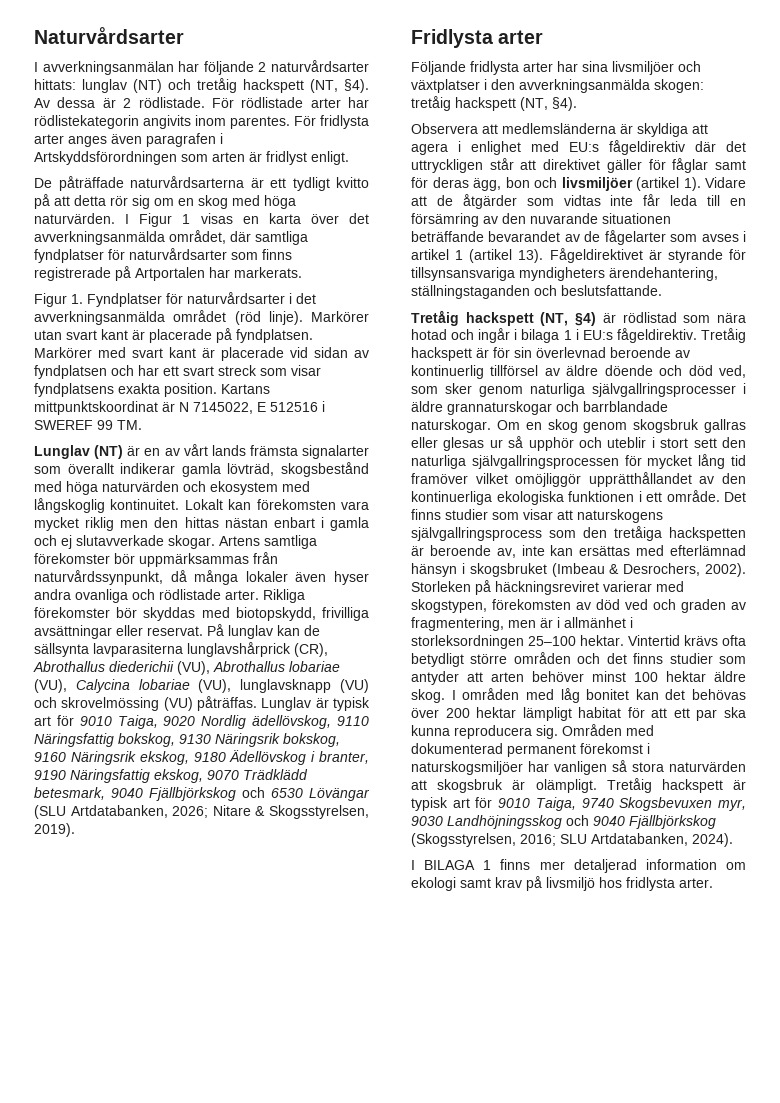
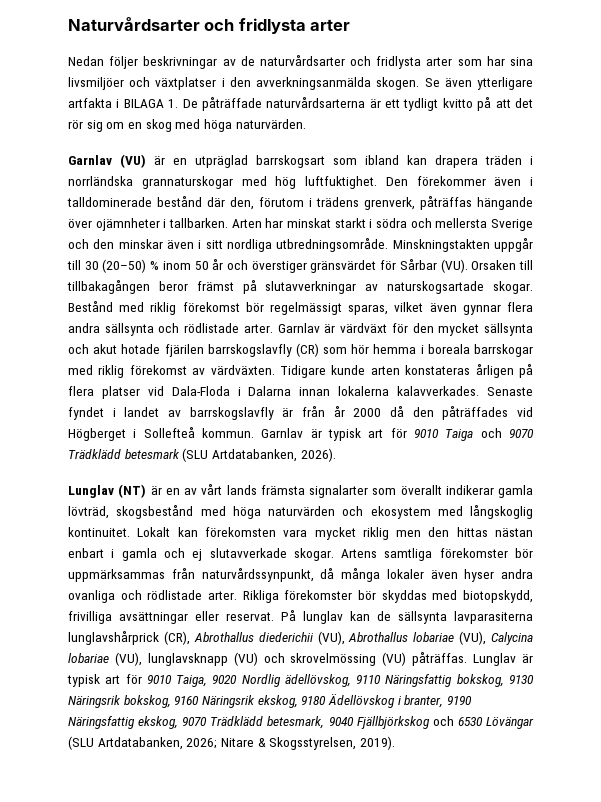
[34,60,369,75] [34,78,369,93] [34,97,369,108] [34,115,369,129] [34,133,223,147] [34,151,349,165] // I avverkningsanmälan har följande 2 naturvårdsarter hittats: lunglav (NT) och tretåig hackspett (NT, §4). Av dessa är 2 rödlistade. För rödlistade arter har rödlistekategorin angivits inom parentes. För fridlysta arter anges även paragrafen i Artskyddsförordningen som arten är fridlyst enligt. // -> [204,18,351,34] [68,55,533,69] [68,77,533,90] [68,98,179,108] och fridlysta arter // Nedan följer beskrivningar av de naturvårdsarter och fridlysta arter som har sina livsmiljöer och växtplatser i den avverkningsanmälda skogen. Se även ytterligare artfakta i BILAGA 1.
[74,195,106,206] detta -> [514,98,533,108] det
[125,213,369,227] [34,230,308,245] [34,248,292,263] [34,266,302,281] [34,292,316,307] [34,310,369,325] [34,328,313,343] [34,347,369,361] [34,365,321,379] [34,383,270,397] [34,401,325,415] [34,420,142,430] I Figur 1 visas en karta över det avverkningsanmälda området, där samtliga fyndplatser för naturvårdsarter som finns registrerade på Artportalen har markerats. // Figur 1. Fyndplatser för naturvårdsarter i det avverkningsanmälda området (röd linje). Markörer utan svart kant är placerade på fyndplatsen. Markörer med svart kant är placerade vid sidan av fyndplatsen och har ett svart streck som visar fyndplatsens exakta position. Kartans mittpunktskoordinat är N 7145022, E 512516 i SWEREF 99 TM. -> [68,154,533,168] [68,176,533,189] [67,196,533,210] [68,218,534,231] [68,238,533,252] [67,259,533,273] [67,280,533,294] [68,301,533,315] [68,323,533,336] [68,343,533,357] [68,364,533,378] [68,386,533,399] [68,406,534,420] [68,427,534,441] [68,448,336,462] // Garnlav (VU) är en utpräglad barrskogsart som ibland kan drapera träden i norrländska grannaturskogar med hög luftfuktighet. Den förekommer även i talldominerade bestånd där den, förutom i trädens grenverk, påträffas hängande över ojämnheter i tallbarken. Arten har minskat starkt i södra och mellersta Sverige och den minskar även i sitt nordliga utbredningsområde. Minskningstakten uppgår till 30 (20–50) % inom 50 år och överstiger gränsvärdet för Sårbar (VU). Orsaken till tillbakagången beror främst på slutavverkningar av naturskogsartade skogar. Bestånd med riklig förekomst bör regelmässigt sparas, vilket även gynnar flera andra sällsynta och rödlistade arter. Garnlav är värdväxt för den mycket sällsynta och akut hotade fjärilen barrskogslavfly (CR) som hör hemma i boreala barrskogar med riklig förekomst av värdväxten. Tidigare kunde arten konstateras årligen på flera platser vid Dala-Floda i Dalarna innan lokalerna kalavverkades. Senaste fyndet i landet av barrskogslavfly är från år 2000 då den påträffades vid Högberget i Sollefteå kommun. Garnlav är typisk art för 9010 Taiga och 9070 Trädklädd betesmark (SLU Artdatabanken, 2026).
[411,29,544,48] [411,61,701,75] [411,79,704,93] [411,96,577,111] [411,123,708,137] [411,140,746,155] [411,158,746,173] [411,177,746,191] [411,194,746,209] [411,213,671,227] [411,230,746,245] [411,248,746,263] [411,267,718,281] [411,285,662,299] [411,310,746,326] [411,328,746,343] [411,347,690,361] [411,365,746,379] [411,383,746,397] [411,401,668,415] [411,419,746,433] [411,436,746,451] [411,454,746,469] [411,472,746,487] [411,490,746,505] [411,509,663,523] [411,526,746,541] [411,545,746,558] [411,563,746,577] [411,580,684,595] [411,599,746,613] [411,617,633,631] [411,635,746,649] [411,652,746,667] [411,671,746,685] [411,688,746,703] [411,707,746,721] [411,724,654,739] [411,743,650,757] [411,760,746,775] [411,778,746,793] [411,797,746,811] [411,815,716,829] [411,833,733,847] [411,859,746,873] [411,876,713,891] // Fridlysta arter // Följande fridlysta arter har sina livsmiljöer och växtplatser i den avverkningsanmälda skogen: tretåig hackspett (NT, §4). // Observera att medlemsländerna är skyldiga att agera i enlighet med EU:s fågeldirektiv där det uttryckligen står att direktivet gäller för fåglar samt för deras ägg, bon och livsmiljöer (artikel 1). Vidare att de åtgärder som vidtas inte får leda till en försämring av den nuvarande situationen beträffande bevarandet av de fågelarter som avses i artikel 1 (artikel 13). Fågeldirektivet är styrande för tillsynsansvariga myndigheters ärendehantering, ställningstaganden och beslutsfattande. // Tretåig hackspett (NT, §4) är rödlistad som nära hotad och ingår i bilaga 1 i EU:s fågeldirektiv. Tretåig hackspett är för sin överlevnad beroende av kontinuerlig tillförsel av äldre döende och död ved, som sker genom naturliga självgallringsprocesser i äldre grannaturskogar och barrblandade naturskogar. Om en skog genom skogsbruk gallras eller glesas ur så upphör och uteblir i stort sett den naturliga självgallringsprocessen för mycket lång tid framöver vilket omöjliggör upprätthållandet av den kontinuerliga ekologiska funktionen i ett område. Det finns studier som visar att naturskogens självgallringsprocess som den tretåiga hackspetten är beroende av, inte kan ersättas med efterlämnad hänsyn i skogsbruket (Imbeau & Desrochers, 2002). Storleken på häckningsreviret varierar med skogstypen, förekomsten av död ved och graden av fragmentering, men är i allmänhet i storleksordningen 25–100 hektar. Vintertid krävs ofta betydligt större områden och det finns studier som antyder att arten behöver minst 100 hektar äldre skog. I områden med låg bonitet kan det behövas över 200 hektar lämpligt habitat för att ett par ska kunna reproducera sig. Områden med dokumenterad permanent förekomst i naturskogsmiljöer har vanligen så stora naturvärden att skogsbruk är olämpligt. Tretåig hackspett är typisk art för 9010 Taiga, 9740 Skogsbevuxen myr, 9030 Landhöjningsskog och 9040 Fjällbjörkskog (Skogsstyrelsen, 2016; SLU Artdatabanken, 2024). // I BILAGA 1 finns mer detaljerad information om ekologi samt krav på livsmiljö hos fridlysta arter. -> (395, 743) none

